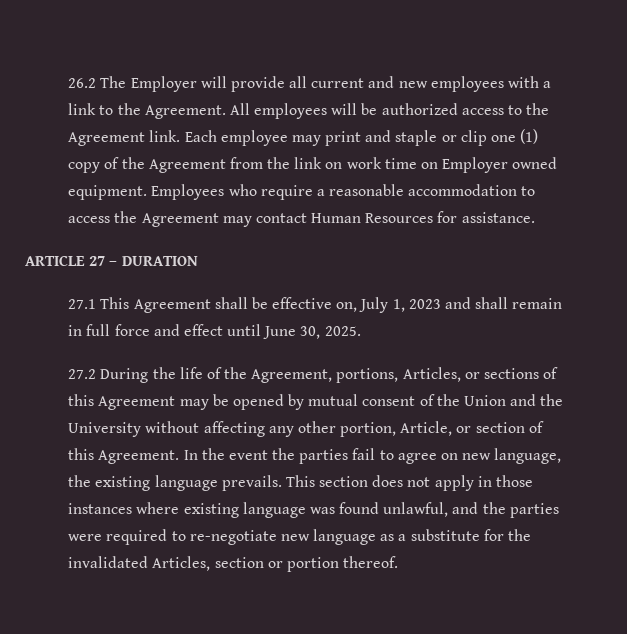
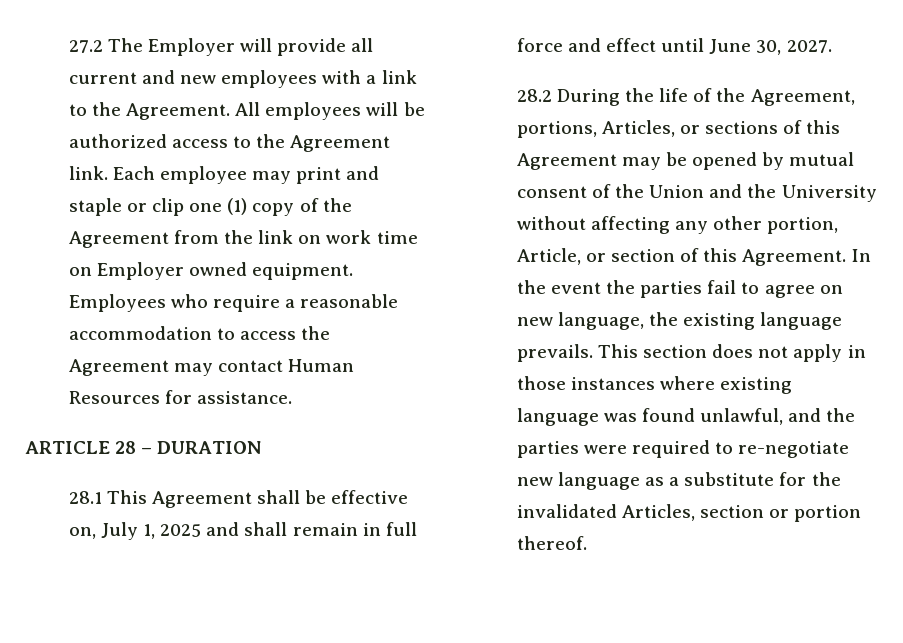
[68,78,97,88] 26.2 -> [68,40,103,53] 27.2
[89,256,106,266] 27 -> [115,441,137,454] 28
[68,299,97,309] 27.1 -> [68,491,102,504] 28.1
[408,299,441,309] 2023 -> [160,524,202,537] 2025
[324,326,361,336] [68,369,97,379] 2025. // 27.2 -> [786,40,832,53] [516,89,552,102] 2027. // 28.2

